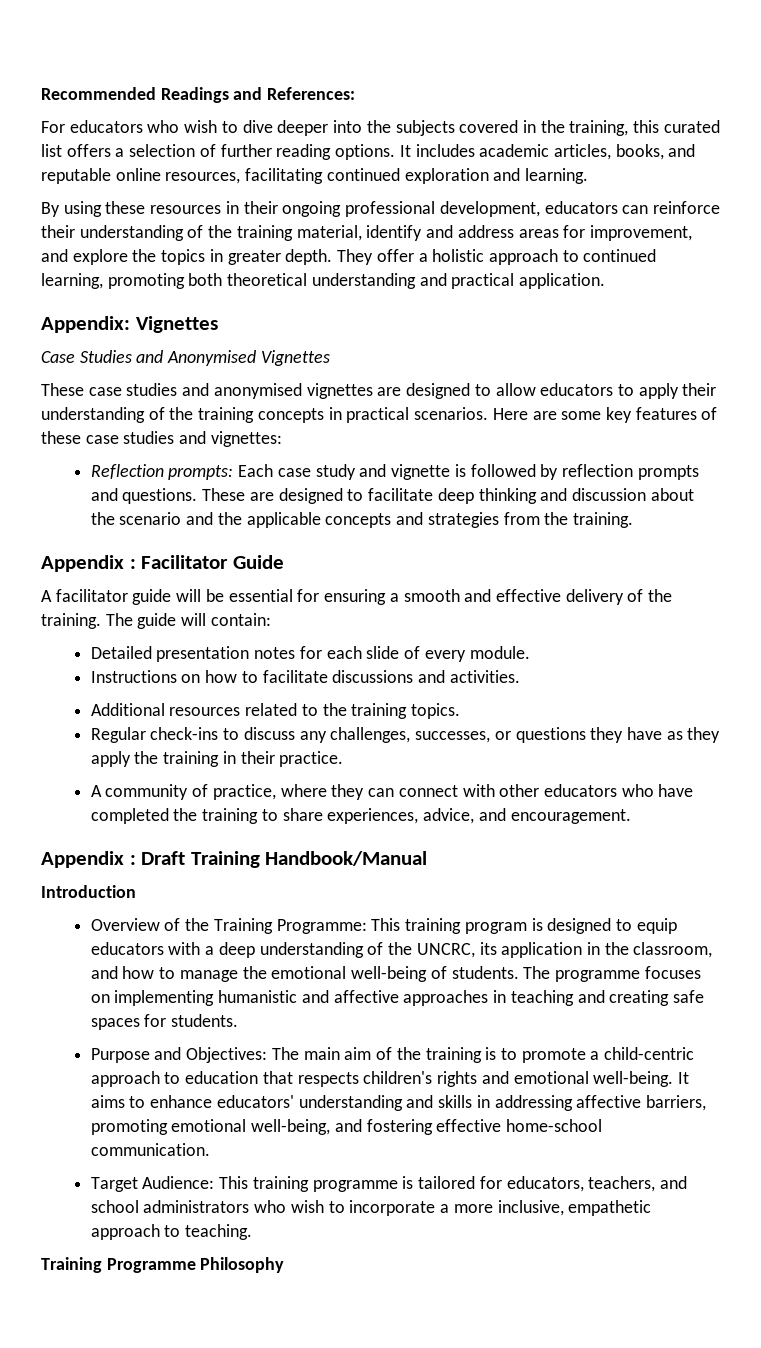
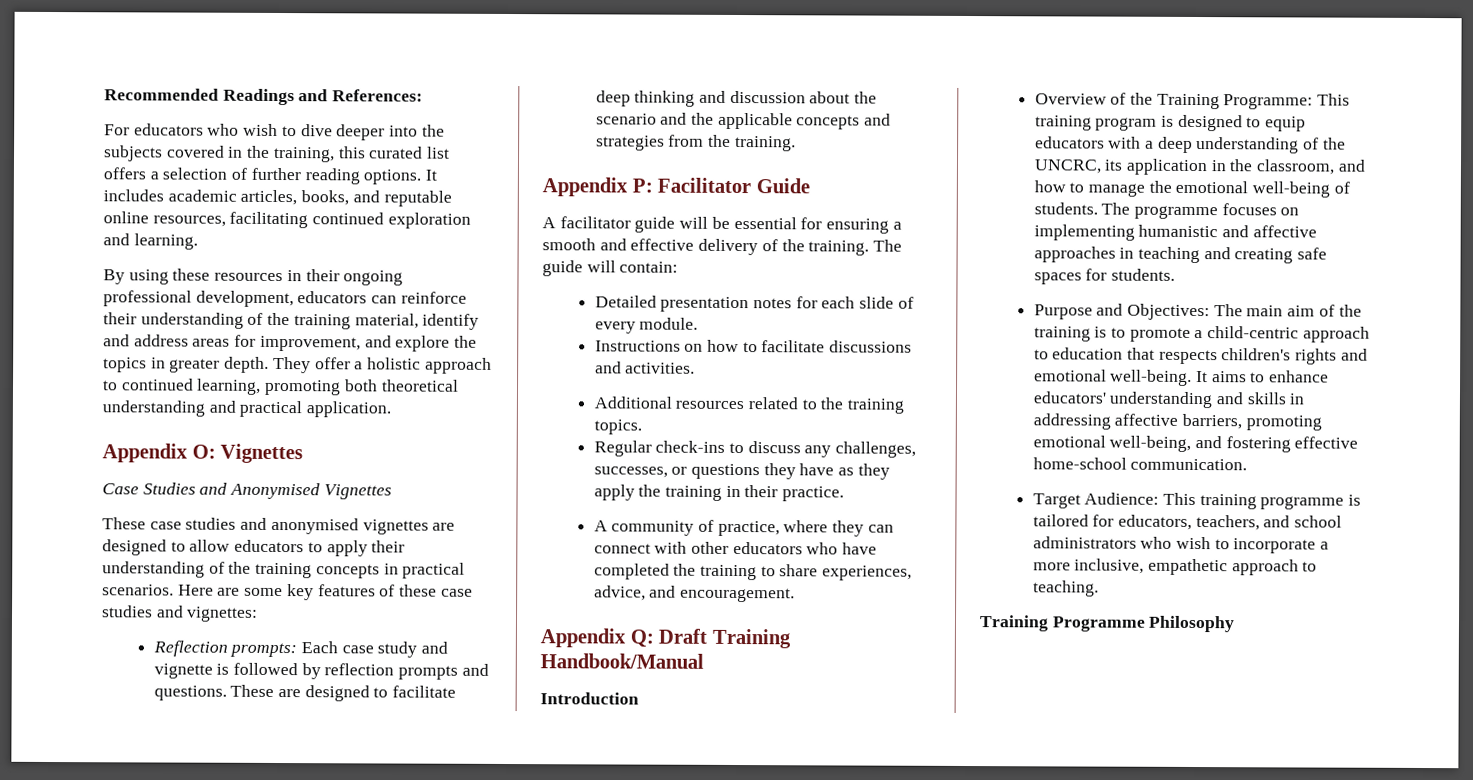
[41,316,130,333] Appendix: -> [102,443,216,463] Appendix O:
[129,559,136,569] : -> [631,178,653,193] P:
[129,855,136,865] : -> [629,629,654,648] Q:

